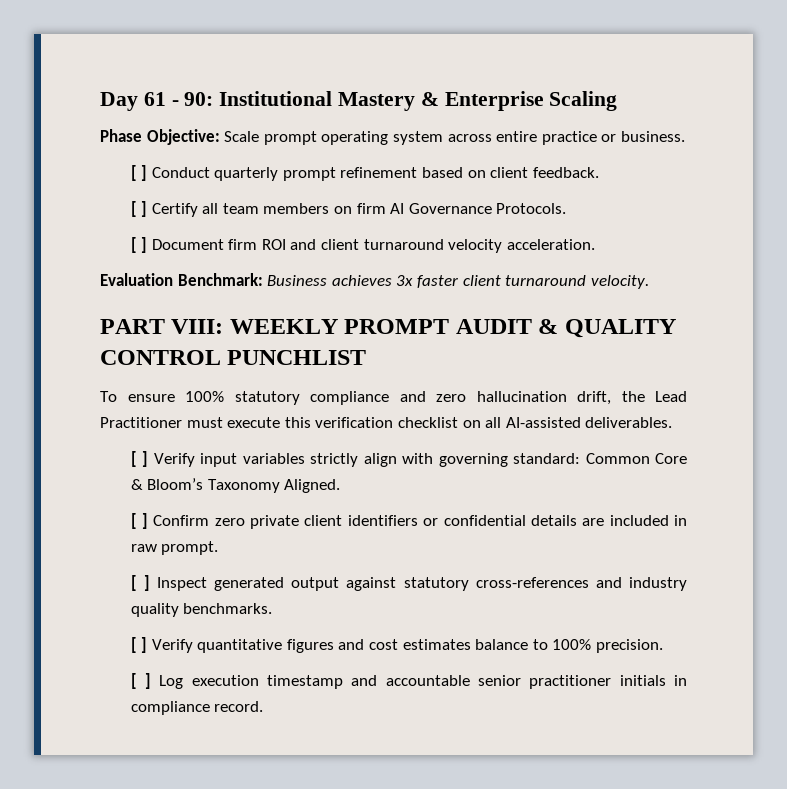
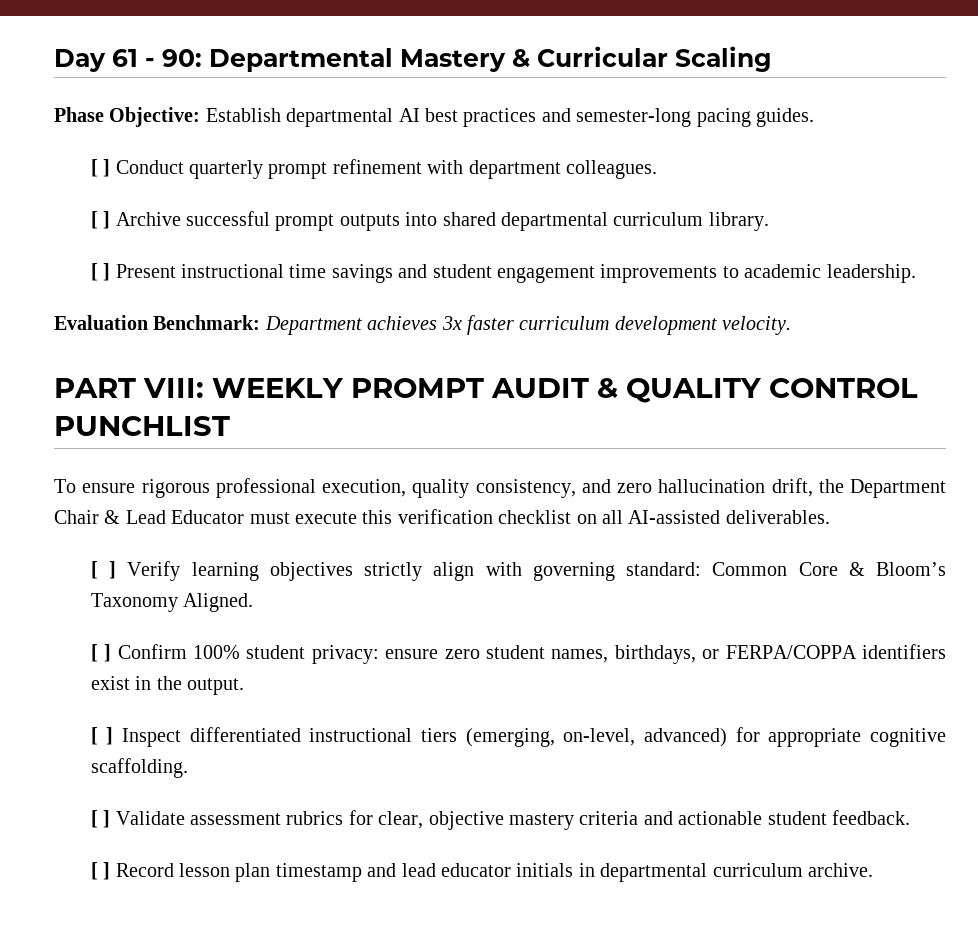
[219,91,333,106] Institutional -> [209,48,393,72] Departmental
[444,91,544,111] Enterprise -> [537,46,668,67] Curricular
[224,131,685,145] Scale prompt operating system across entire practice or business. -> [205,108,814,127] Establish departmental AI best practices and semester-long pacing guides.
[422,167,599,178] [130,201,567,217] [130,237,595,253] based on client feedback. // [ ] Certify all team members on firm AI Governance Protocols. // [ ] Document firm ROI and client turnaround velocity acceleration. -> [427,160,657,179] [90,211,769,231] [90,263,916,283] with department colleagues. // [ ] Archive successful prompt outputs into shared departmental curriculum library. // [ ] Present instructional time savings and student engagement improvements to academic leadership.
[267,275,328,286] Business -> [264,316,362,335] Department
[462,275,587,286] client turnaround -> [519,316,717,335] curriculum development
[185,391,389,405] 100% statutory compliance -> [141,478,576,498] rigorous professional execution, quality consistency,
[655,391,687,402] [100,417,182,428] Lead Practitioner -> [850,479,946,498] [54,510,245,524] Department Chair & Lead Educator
[200,453,305,467] input variables -> [191,562,353,581] learning objectives
[214,515,688,529] [130,541,219,555] [130,575,687,591] [130,603,273,617] [130,637,664,653] [130,673,687,689] [130,701,264,715] zero private client identifiers or confidential details are included in raw prompt. // [ ] Inspect generated output against statutory cross-references and industry quality benchmarks. // [ ] Verify quantitative figures and cost estimates balance to 100% precision. // [ ] Log execution timestamp and accountable senior practitioner initials in compliance record. -> [192,644,946,664] [90,676,244,695] [90,727,946,747] [90,758,188,778] [90,810,910,830] [90,862,873,882] 100% student privacy: ensure zero student names, birthdays, or FERPA/COPPA identifiers exist in the output. // [ ] Inspect differentiated instructional tiers (emerging, on-level, advanced) for appropriate cognitive scaffolding. // [ ] Validate assessment rubrics for clear, objective mastery criteria and actionable student feedback. // [ ] Record lesson plan timestamp and lead educator initials in departmental curriculum archive.

